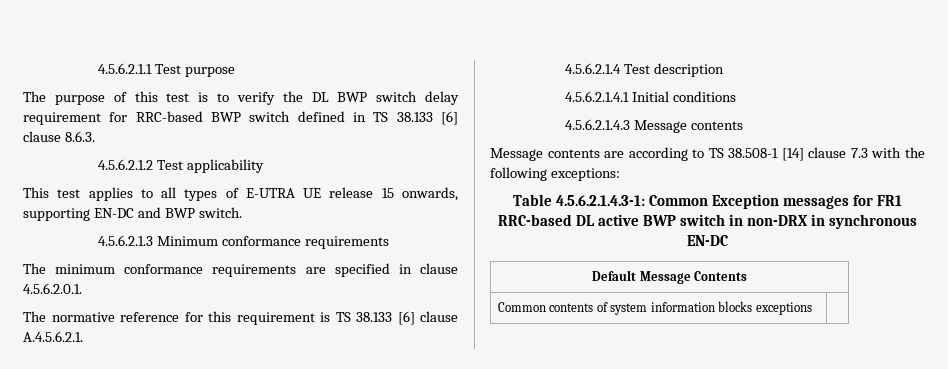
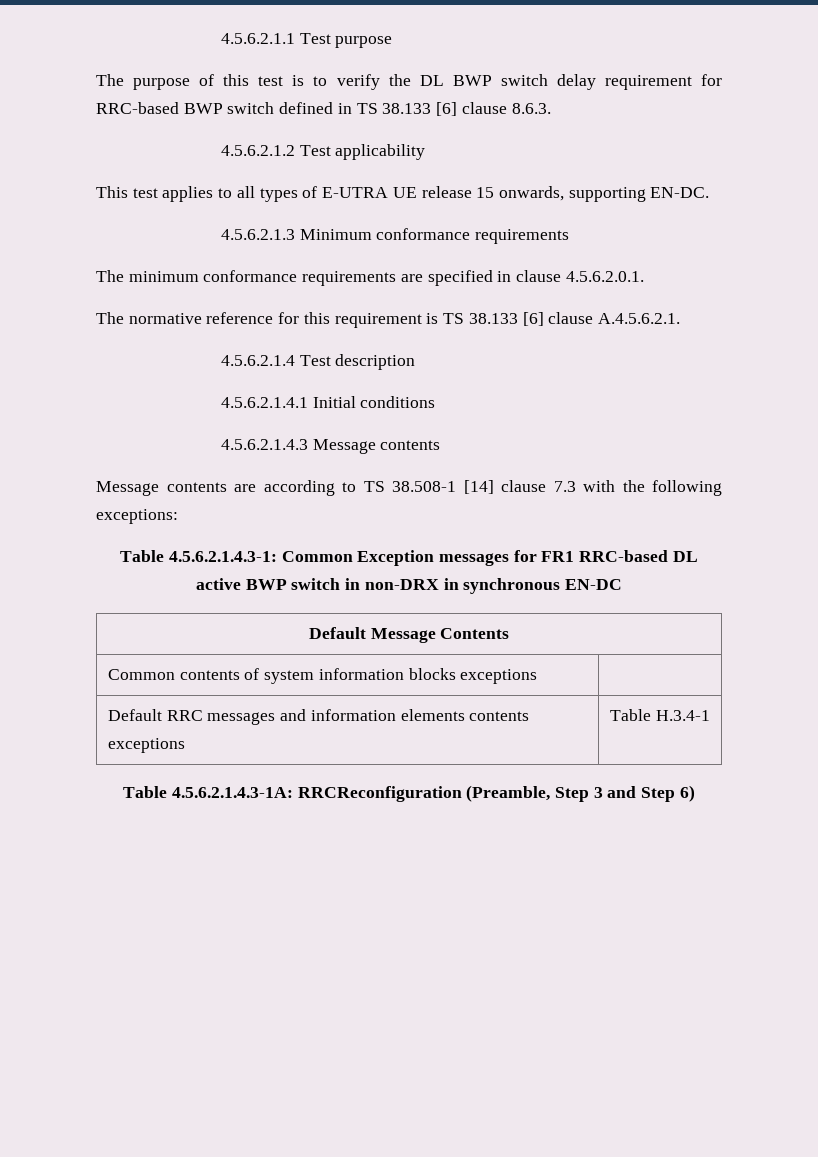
[93,207,242,218] EN-DC and BWP switch. -> [650,187,710,198] EN-DC.
(812, 308) none -> [108,709,530,725] [108,738,186,753] [610,709,710,721] [123,785,695,802] // Default RRC messages and information elements contents exceptions | Table H.3.4-1 // Table 4.5.6.2.1.4.3-1A: RRCReconfiguration (Preamble, Step 3 and Step 6)

